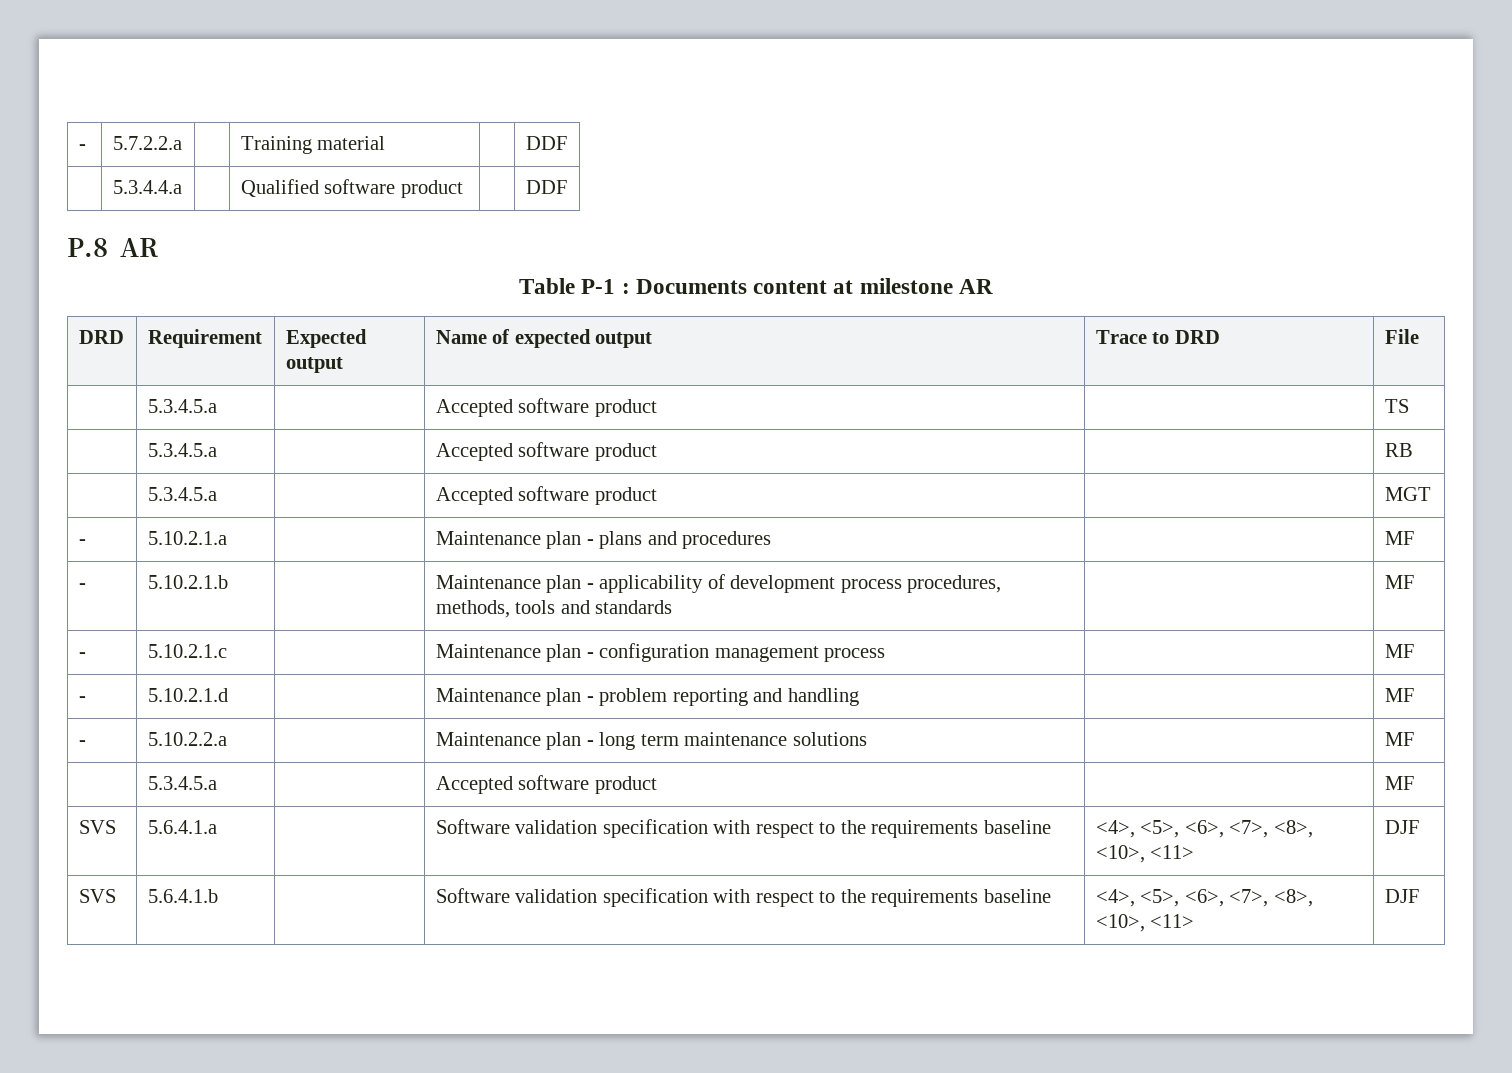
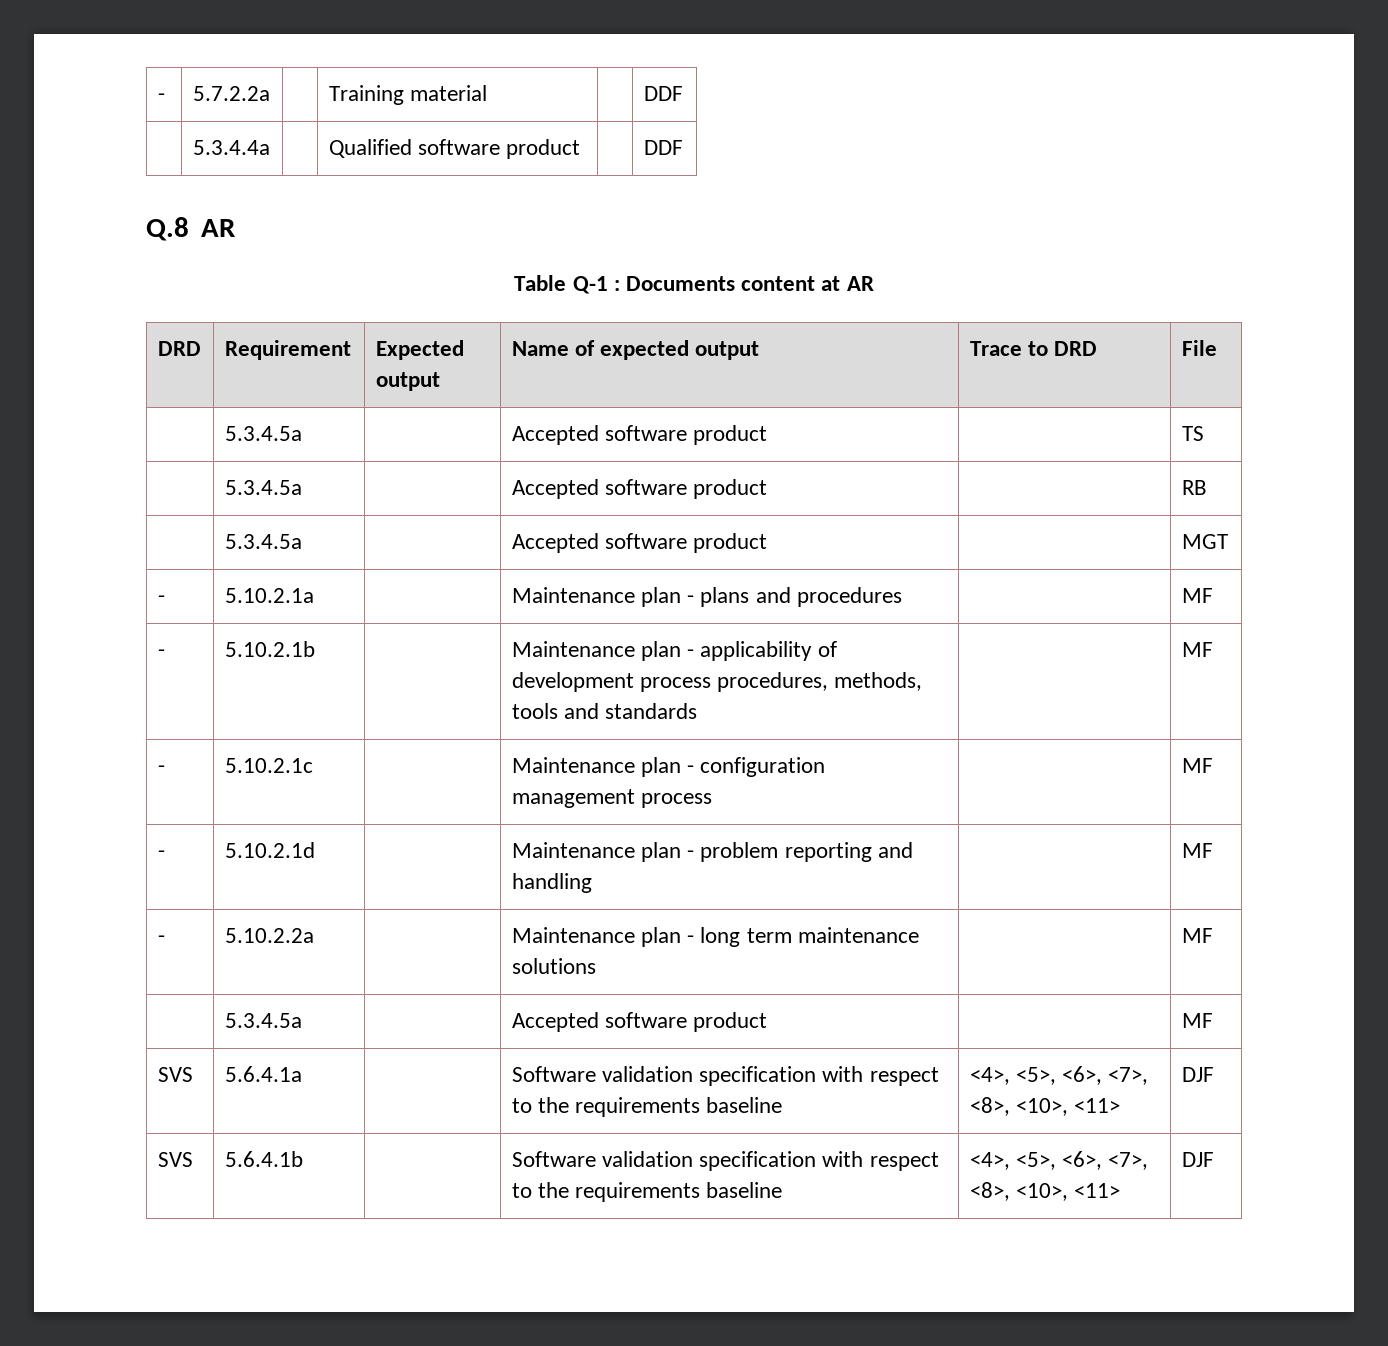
[78,144,86,150] [112,136,182,150] - | 5.7.2.2.a -> [157,93,165,101] [192,86,270,101] - | 5.7.2.2a
[112,180,182,194] 5.3.4.4.a -> [192,140,270,155] 5.3.4.4a
[67,238,108,257] P.8 -> [146,217,189,241] Q.8
[581,279,616,294] P-1 -> [572,276,608,294] Q-1
[859,278,953,294] milestone -> (841, 283) none
[147,399,217,413] 5.3.4.5.a -> [224,426,302,441] 5.3.4.5a
[147,443,217,457] 5.3.4.5.a -> [224,480,302,495] 5.3.4.5a
[147,487,217,501] 5.3.4.5.a -> [224,534,302,549] 5.3.4.5a
[147,531,227,545] 5.10.2.1.a -> [224,588,314,603] 5.10.2.1a
[147,575,228,589] 5.10.2.1.b -> [224,641,315,657] 5.10.2.1b
[147,644,227,658] 5.10.2.1.c -> [224,758,313,773] 5.10.2.1c
[147,688,228,702] 5.10.2.1.d -> [224,842,315,858] 5.10.2.1d
[147,732,227,746] 5.10.2.2.a -> [224,928,314,943] 5.10.2.2a
[147,776,217,790] 5.3.4.5.a -> [224,1013,302,1028] 5.3.4.5a
[147,820,217,834] 5.6.4.1.a -> [224,1066,302,1082] 5.6.4.1a
[147,889,218,903] 5.6.4.1.b -> [224,1151,303,1167] 5.6.4.1b

